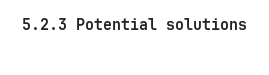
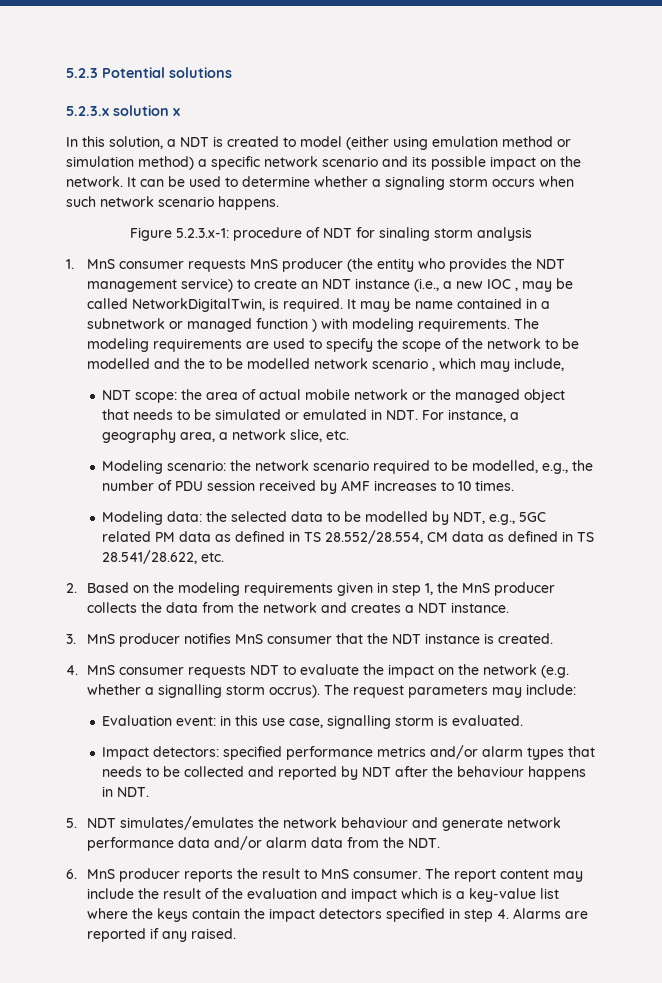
(247, 24) none -> [66,105,180,116] [66,136,571,150] [66,156,581,170] [66,176,574,190] [66,196,279,210] [130,227,532,241] [66,258,566,272] [87,278,574,292] [87,298,551,312] [87,318,540,332] [87,338,580,352] [87,358,565,372] [102,389,566,403] [102,409,520,422] [102,429,350,443] [102,460,594,474] [102,480,515,494] [102,511,547,525] [102,530,595,544] [102,550,225,564] [66,582,556,596] [87,602,510,613] [66,633,554,647] [66,664,570,678] [87,684,577,698] [102,715,524,729] [102,745,596,760] [102,766,587,780] [102,786,150,797] [66,816,562,831] [87,836,441,851] [66,868,584,882] [87,888,560,902] [87,908,589,922] [87,928,237,942] // 5.2.3.x solution x // In this solution, a NDT is created to model (either using emulation method or simulation method) a specific network scenario and its possible impact on the network. It can be used to determine whether a signaling storm occurs when such network scenario happens. // Figure 5.2.3.x-1: procedure of NDT for sinaling storm analysis // 1. MnS consumer requests MnS producer (the entity who provides the NDT management service) to create an NDT instance (i.e., a new IOC , may be called NetworkDigitalTwin, is required. It may be name contained in a subnetwork or managed function ) with modeling requirements. The modeling requirements are used to specify the scope of the network to be modelled and the to be modelled network scenario , which may include, // NDT scope: the area of actual mobile network or the managed object that needs to be simulated or emulated in NDT. For instance, a geography area, a network slice, etc. // Modeling scenario: the network scenario required to be modelled, e.g., the number of PDU session received by AMF increases to 10 times. // Modeling data: the selected data to be modelled by NDT, e.g., 5GC related PM data as defined in TS 28.552/28.554, CM data as defined in TS 28.541/28.622, etc. // 2. Based on the modeling requirements given in step 1, the MnS producer collects the data from the network and creates a NDT instance. // 3. MnS producer notifies MnS consumer that the NDT instance is created. // 4. MnS consumer requests NDT to evaluate the impact on the network (e.g. whether a signalling storm occrus). The request parameters may include: // Evaluation event: in this use case, signalling storm is evaluated. // Impact detectors: specified performance metrics and/or alarm types that needs to be collected and reported by NDT after the behaviour happens in NDT. // 5. NDT simulates/emulates the network behaviour and generate network performance data and/or alarm data from the NDT. // 6. MnS producer reports the result to MnS consumer. The report content may include the result of the evaluation and impact which is a key-value list where the keys contain the impact detectors specified in step 4. Alarms are reported if any raised.

